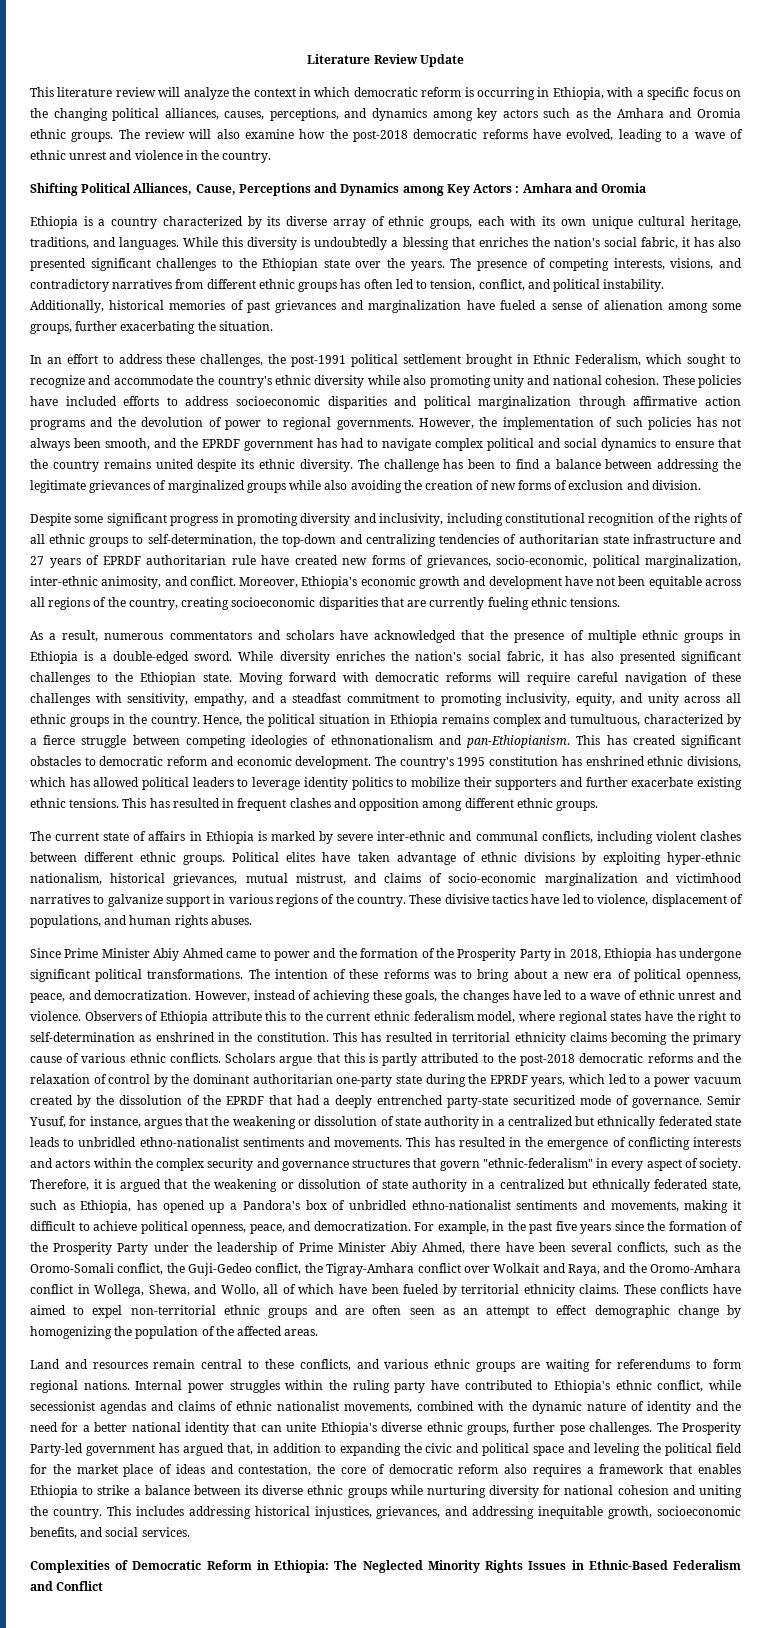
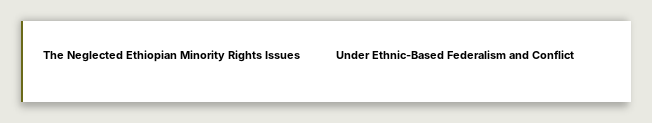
[307,54,464,67] [30,87,742,100] [30,108,741,121] [30,129,744,142] [30,150,272,163] [30,183,647,196] [30,216,741,229] [30,237,741,250] [30,258,742,271] [30,279,665,292] [30,300,742,313] [30,321,273,334] [30,354,741,367] [30,375,741,388] [30,396,742,409] [30,417,741,430] [30,438,741,451] [30,459,741,472] [30,480,701,493] [30,513,743,526] [30,534,742,547] [30,555,741,568] [30,576,742,589] [30,597,621,610] [30,630,741,643] [30,651,741,664] [30,672,741,685] [30,693,741,706] [30,714,741,727] [30,735,742,748] [30,756,741,769] [30,777,742,790] [30,798,599,811] [30,831,742,844] [30,852,741,865] [30,873,742,886] [30,894,744,907] [30,915,252,928] [30,948,741,961] [30,969,742,982] [30,990,743,1003] [30,1011,741,1024] [30,1032,741,1045] [30,1053,741,1066] [30,1074,741,1087] [30,1095,742,1108] [29,1116,742,1129] [30,1137,741,1150] [30,1158,741,1171] [30,1179,741,1192] [30,1200,741,1213] [30,1221,743,1234] [30,1242,741,1255] [30,1263,741,1276] [30,1284,741,1297] [30,1305,741,1318] [30,1326,319,1339] [30,1359,742,1372] [30,1380,741,1393] [30,1401,741,1414] [30,1422,741,1435] [30,1443,743,1456] [30,1464,742,1477] [30,1485,742,1498] [30,1506,741,1519] [30,1527,190,1539] [30,1560,330,1573] Literature Review Update // This literature review will analyze the context in which democratic reform is occurring in Ethiopia, with a specific focus on the changing political alliances, causes, perceptions, and dynamics among key actors such as the Amhara and Oromia ethnic groups. The review will also examine how the post-2018 democratic reforms have evolved, leading to a wave of ethnic unrest and violence in the country. // Shifting Political Alliances, Cause, Perceptions and Dynamics among Key Actors : Amhara and Oromia // Ethiopia is a country characterized by its diverse array of ethnic groups, each with its own unique cultural heritage, traditions, and languages. While this diversity is undoubtedly a blessing that enriches the nation's social fabric, it has also presented significant challenges to the Ethiopian state over the years. The presence of competing interests, visions, and contradictory narratives from different ethnic groups has often led to tension, conflict, and political instability. Additionally, historical memories of past grievances and marginalization have fueled a sense of alienation among some groups, further exacerbating the situation. // In an effort to address these challenges, the post-1991 political settlement brought in Ethnic Federalism, which sought to recognize and accommodate the country's ethnic diversity while also promoting unity and national cohesion. These policies have included efforts to address socioeconomic disparities and political marginalization through affirmative action programs and the devolution of power to regional governments. However, the implementation of such policies has not always been smooth, and the EPRDF government has had to navigate complex political and social dynamics to ensure that the country remains united despite its ethnic diversity. The challenge has been to find a balance between addressing the legitimate grievances of marginalized groups while also avoiding the creation of new forms of exclusion and division. // Despite some significant progress in promoting diversity and inclusivity, including constitutional recognition of the rights of all ethnic groups to self-determination, the top-down and centralizing tendencies of authoritarian state infrastructure and 27 years of EPRDF authoritarian rule have created new forms of grievances, socio-economic, political marginalization, inter-ethnic animosity, and conflict. Moreover, Ethiopia's economic growth and development have not been equitable across all regions of the country, creating socioeconomic disparities that are currently fueling ethnic tensions. // As a result, numerous commentators and scholars have acknowledged that the presence of multiple ethnic groups in Ethiopia is a double-edged sword. While diversity enriches the nation's social fabric, it has also presented significant challenges to the Ethiopian state. Moving forward with democratic reforms will require careful navigation of these challenges with sensitivity, empathy, and a steadfast commitment to promoting inclusivity, equity, and unity across all ethnic groups in the country. Hence, the political situation in Ethiopia remains complex and tumultuous, characterized by a fierce struggle between competing ideologies of ethnonationalism and pan-Ethiopianism. This has created significant obstacles to democratic reform and economic development. The country's 1995 constitution has enshrined ethnic divisions, which has allowed political leaders to leverage identity politics to mobilize their supporters and further exacerbate existing ethnic tensions. This has resulted in frequent clashes and opposition among different ethnic groups. // The current state of affairs in Ethiopia is marked by severe inter-ethnic and communal conflicts, including violent clashes between different ethnic groups. Political elites have taken advantage of ethnic divisions by exploiting hyper-ethnic nationalism, historical grievances, mutual mistrust, and claims of socio-economic marginalization and victimhood narratives to galvanize support in various regions of the country. These divisive tactics have led to violence, displacement of populations, and human rights abuses. // Since Prime Minister Abiy Ahmed came to power and the formation of the Prosperity Party in 2018, Ethiopia has undergone significant political transformations. The intention of these reforms was to bring about a new era of political openness, peace, and democratization. However, instead of achieving these goals, the changes have led to a wave of ethnic unrest and violence. Observers of Ethiopia attribute this to the current ethnic federalism model, where regional states have the right to self-determination as enshrined in the constitution. This has resulted in territorial ethnicity claims becoming the primary cause of various ethnic conflicts. Scholars argue that this is partly attributed to the post-2018 democratic reforms and the relaxation of control by the dominant authoritarian one-party state during the EPRDF years, which led to a power vacuum created by the dissolution of the EPRDF that had a deeply entrenched party-state securitized mode of governance. Semir Yusuf, for instance, argues that the weakening or dissolution of state authority in a centralized but ethnically federated state leads to unbridled ethno-nationalist sentiments and movements. This has resulted in the emergence of conflicting interests and actors within the complex security and governance structures that govern "ethnic-federalism" in every aspect of society. Therefore, it is argued that the weakening or dissolution of state authority in a centralized but ethnically federated state, such as Ethiopia, has opened up a Pandora's box of unbridled ethno-nationalist sentiments and movements, making it difficult to achieve political openness, peace, and democratization. For example, in the past five years since the formation of the Prosperity Party under the leadership of Prime Minister Abiy Ahmed, there have been several conflicts, such as the Oromo-Somali conflict, the Guji-Gedeo conflict, the Tigray-Amhara conflict over Wolkait and Raya, and the Oromo-Amhara conflict in Wollega, Shewa, and Wollo, all of which have been fueled by territorial ethnicity claims. These conflicts have aimed to expel non-territorial ethnic groups and are often seen as an attempt to effect demographic change by homogenizing the population of the affected areas. // Land and resources remain central to these conflicts, and various ethnic groups are waiting for referendums to form regional nations. Internal power struggles within the ruling party have contributed to Ethiopia's ethnic conflict, while secessionist agendas and claims of ethnic nationalist movements, combined with the dynamic nature of identity and the need for a better national identity that can unite Ethiopia's diverse ethnic groups, further pose challenges. The Prosperity Party-led government has argued that, in addition to expanding the civic and political space and leveling the political field for the market place of ideas and contestation, the core of democratic reform also requires a framework that enables Ethiopia to strike a balance between its diverse ethnic groups while nurturing diversity for national cohesion and uniting the country. This includes addressing historical injustices, grievances, and addressing inequitable growth, socioeconomic benefits, and social services. // Complexities of Democratic Reform in Ethiopia: -> (43, 55) none
(423, 1566) none -> [126,50,177,62] Ethiopian
[571,1560,584,1570] in -> [336,51,370,59] Under

